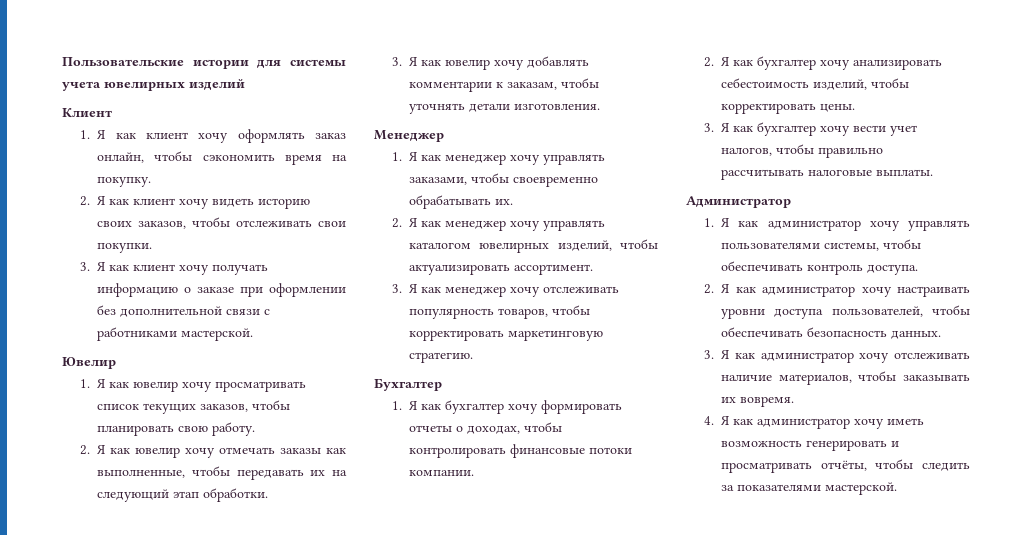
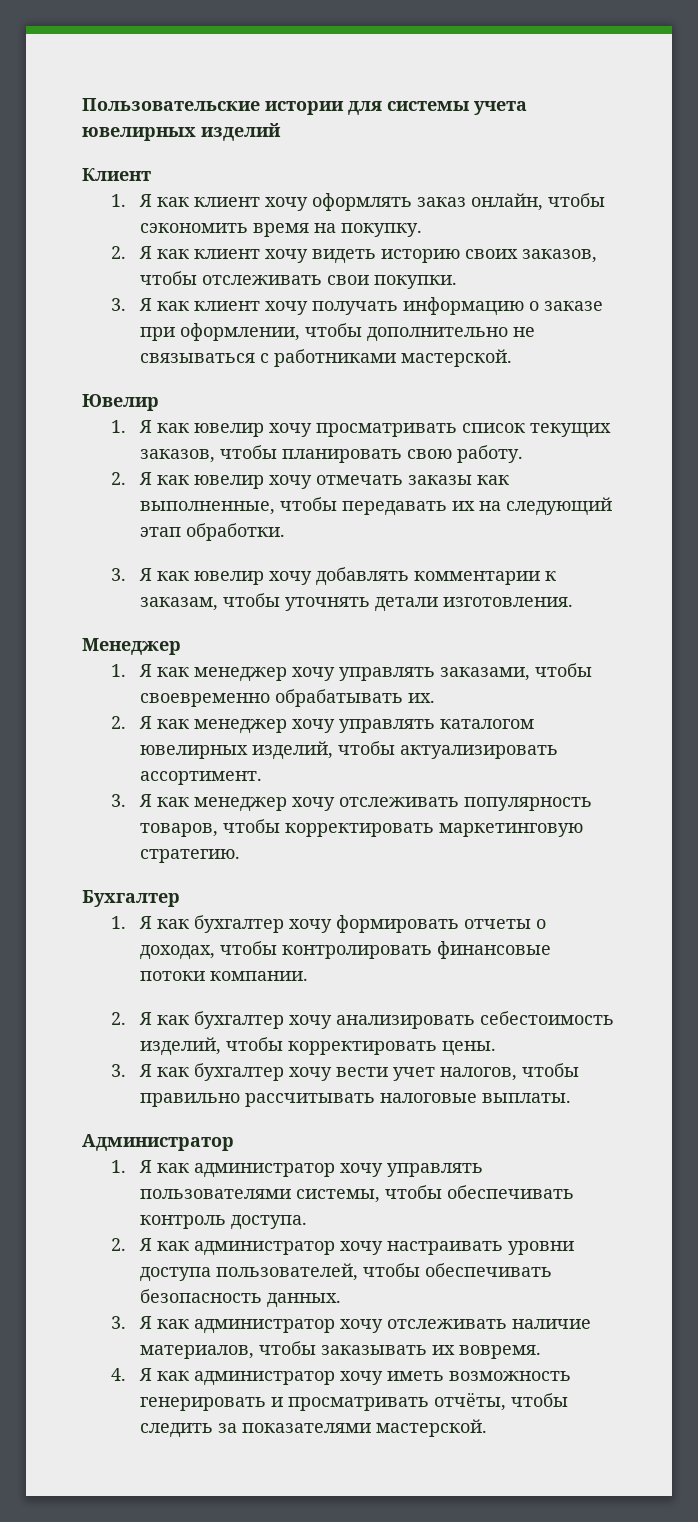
[269,283,346,297] [97,305,261,317] оформлении без дополнительной связи -> [179,323,535,342] [139,353,255,363] оформлении, чтобы дополнительно не связываться

